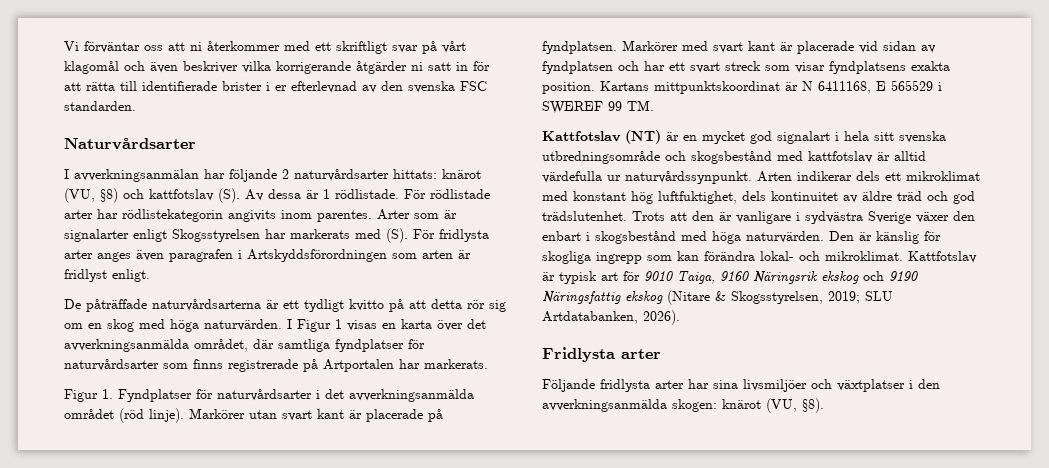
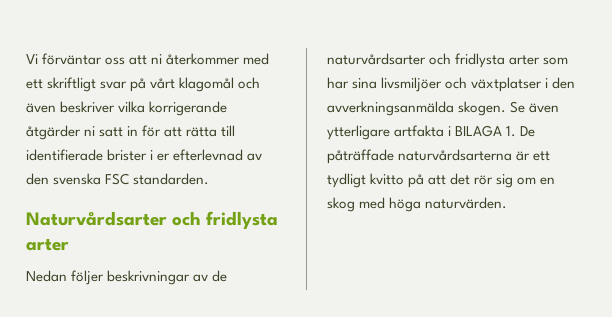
[64,169,481,182] [64,188,490,203] [64,209,457,222] [64,228,489,243] [64,249,471,262] [64,269,150,282] // I avverkningsanmälan har följande 2 naturvårdsarter hittats: knärot (VU, §8) och kattfotslav (S). Av dessa är 1 rödlistade. För rödlistade arter har rödlistekategorin angivits inom parentes. Arter som är signalarter enligt Skogsstyrelsen har markerats med (S). För fridlysta arter anges även paragrafen i Artskyddsförordningen som arten är fridlyst enligt. // -> [172,211,279,229] [26,239,69,251] [26,270,228,285] [327,53,569,68] [327,77,576,92] [327,101,560,116] [327,125,517,140] och fridlysta arter // Nedan följer beskrivningar av de naturvårdsarter och fridlysta arter som har sina livsmiljöer och växtplatser i den avverkningsanmälda skogen. Se även ytterligare artfakta i BILAGA 1.
[431,299,462,309] detta -> [450,173,471,185] det
[287,319,486,332] [64,339,425,352] [64,359,488,372] [64,389,474,402] [64,408,443,423] [542,40,936,54] [542,61,950,74] [542,80,942,94] [542,100,654,114] [542,130,946,144] [542,151,926,164] [542,171,980,184] [542,191,975,204] [542,211,975,224] [542,231,941,244] [542,251,977,264] [542,271,918,284] [542,290,893,305] [542,310,680,325] [542,347,661,362] [542,379,940,392] [542,398,824,413] I Figur 1 visas en karta över det avverkningsanmälda området, där samtliga fyndplatser för naturvårdsarter som finns registrerade på Artportalen har markerats. // Figur 1. Fyndplatser för naturvårdsarter i det avverkningsanmälda området (röd linje). Markörer utan svart kant är placerade på fyndplatsen. Markörer med svart kant är placerade vid sidan av fyndplatsen och har ett svart streck som visar fyndplatsens exakta position. Kartans mittpunktskoordinat är N 6411168, E 565529 i SWEREF 99 TM. // Kattfotslav (NT) är en mycket god signalart i hela sitt svenska utbredningsområde och skogsbestånd med kattfotslav är alltid värdefulla ur naturvårdssynpunkt. Arten indikerar dels ett mikroklimat med konstant hög luftfuktighet, dels kontinuitet av äldre träd och god trädslutenhet. Trots att den är vanligare i sydvästra Sverige växer den enbart i skogsbestånd med höga naturvärden. Den är känslig för skogliga ingrepp som kan förändra lokal- och mikroklimat. Kattfotslav är typisk art för 9010 Taiga, 9160 Näringsrik ekskog och 9190 Näringsfattig ekskog (Nitare & Skogsstyrelsen, 2019; SLU Artdatabanken, 2026). // Fridlysta arter // Följande fridlysta arter har sina livsmiljöer och växtplatser i den avverkningsanmälda skogen: knärot (VU, §8). -> (508, 203) none

